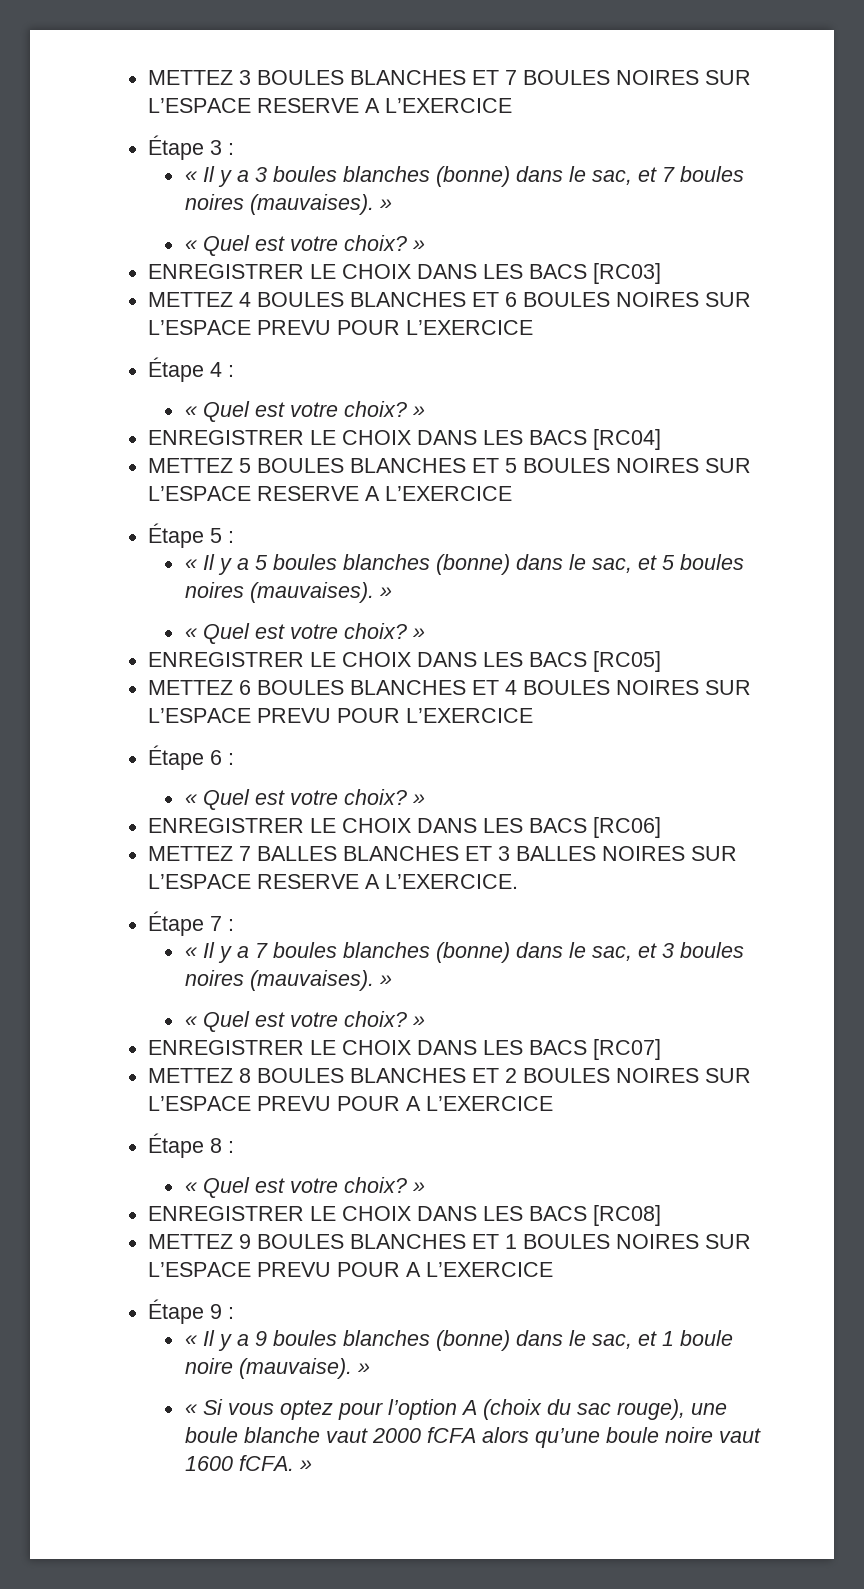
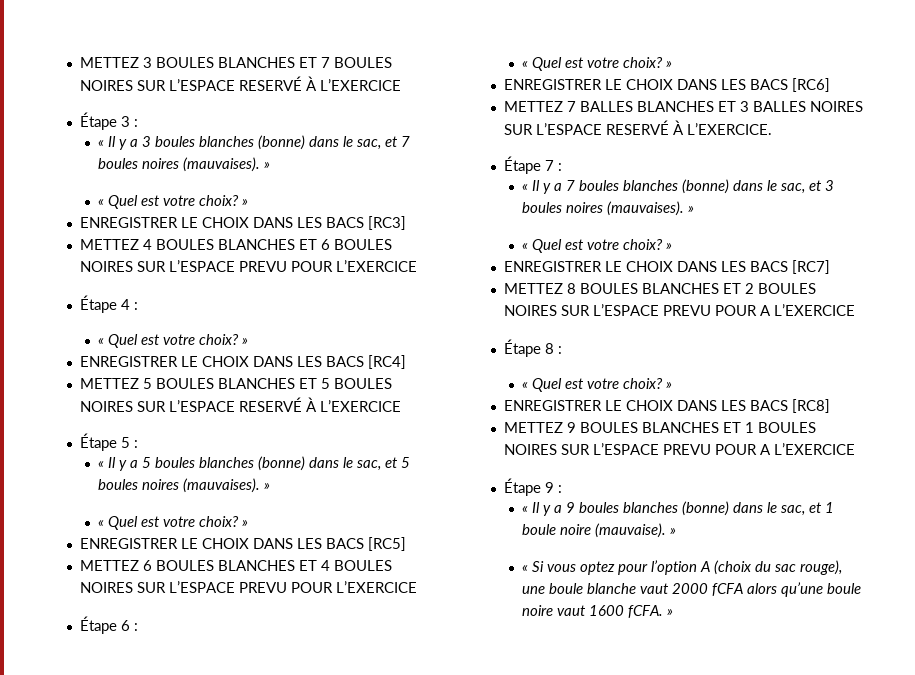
[257,98,381,113] RESERVE A -> [238,76,317,91] RESERVÉ À
[593,263,662,284] [RC03] -> [367,216,406,230] [RC3]
[593,429,662,450] [RC04] -> [367,355,406,369] [RC4]
[257,486,381,501] RESERVE A -> [238,397,317,412] RESERVÉ À
[593,651,662,672] [RC05] -> [367,537,406,551] [RC5]
[593,817,662,838] [RC06] -> [791,78,830,92] [RC6]
[257,874,381,889] RESERVE A -> [605,120,684,135] RESERVÉ À
[593,1039,662,1060] [RC07] -> [791,260,830,274] [RC7]
[593,1205,662,1226] [RC08] -> [791,399,830,413] [RC8]

